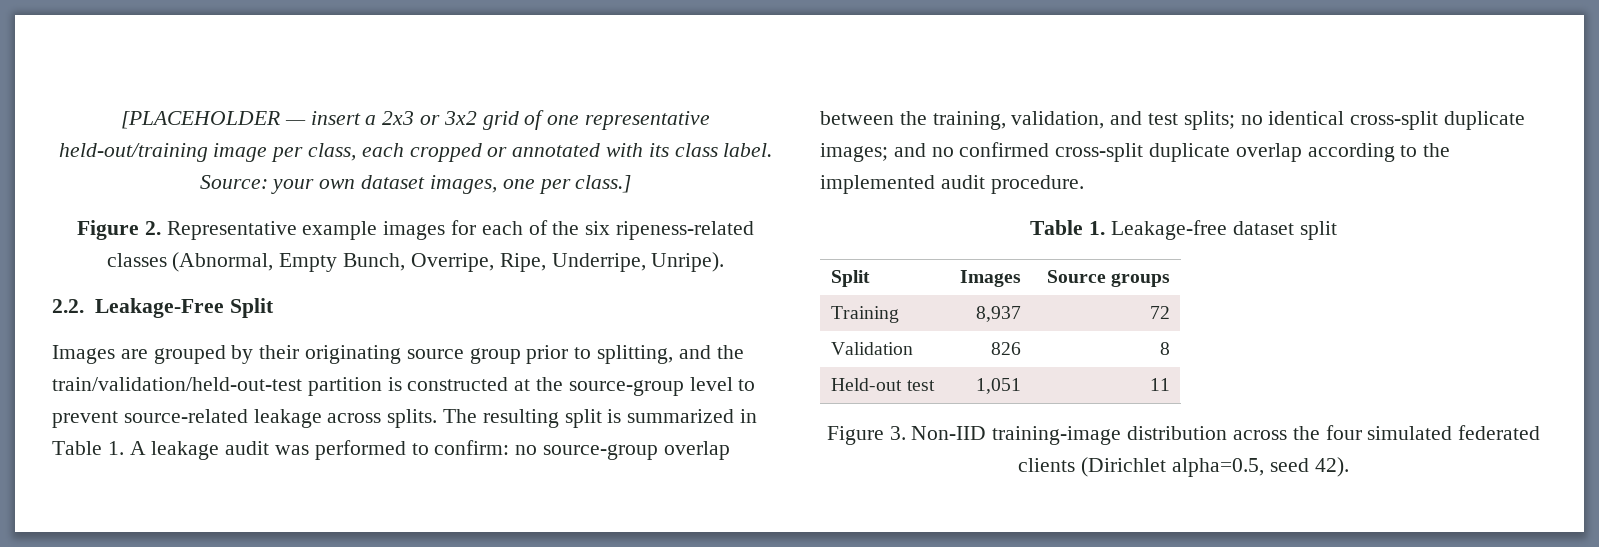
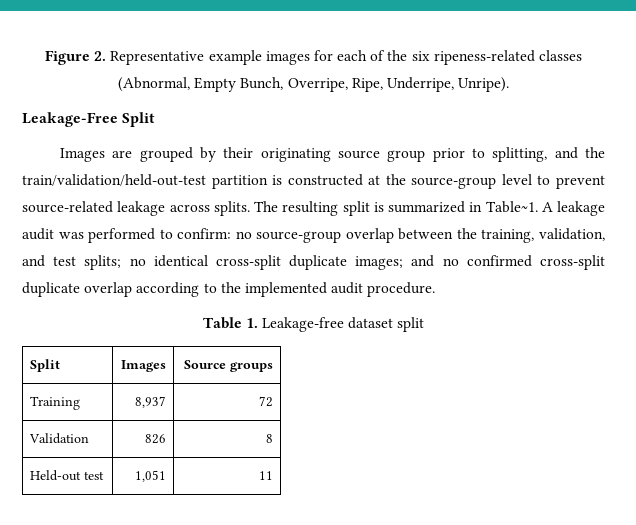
[120,110,711,130] [58,143,773,162] [199,175,632,194] [PLACEHOLDER — insert a 2x3 or 3x2 grid of one representative held-out/training image per class, each cropped or annotated with its class label. Source: your own dataset images, one per class.] // -> (44, 57) none
[52,299,84,313] 2.2. -> (510, 84) none
[52,441,124,455] Table 1. -> [485,201,538,213] Table~1.
[826,425,1541,445] [1018,457,1349,477] // Figure 3. Non-IID training-image distribution across the four simulated federated clients (Dirichlet alpha=0.5, seed 42). -> (274, 475) none

